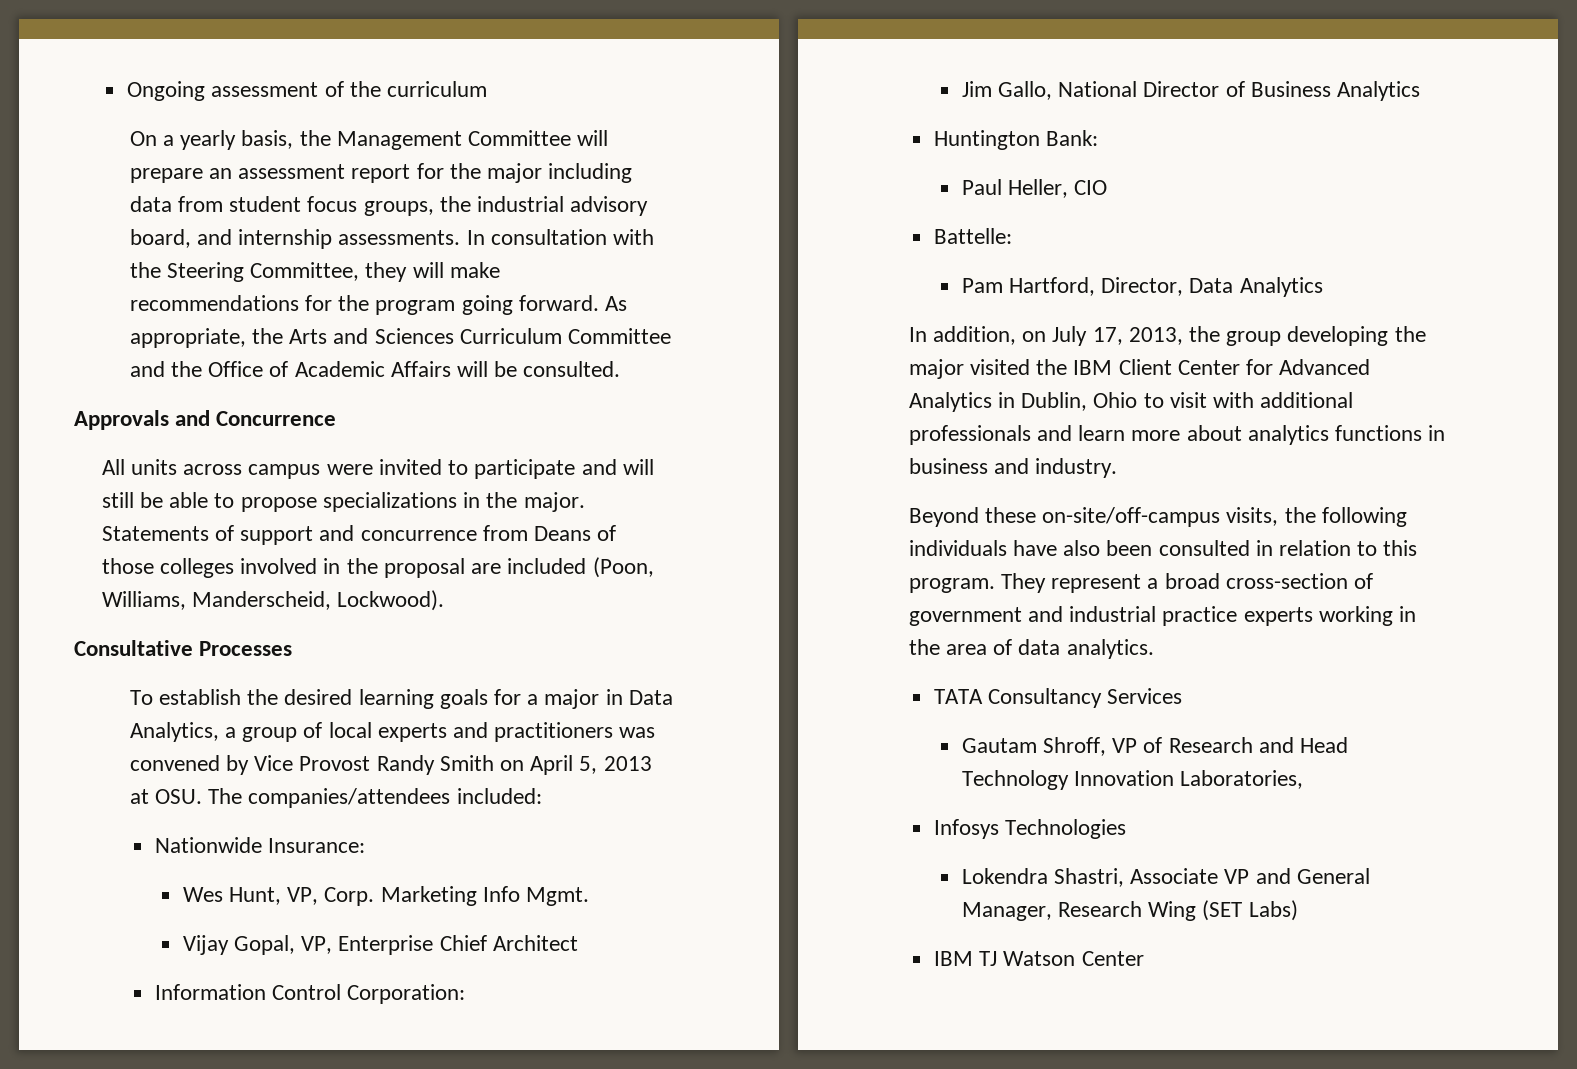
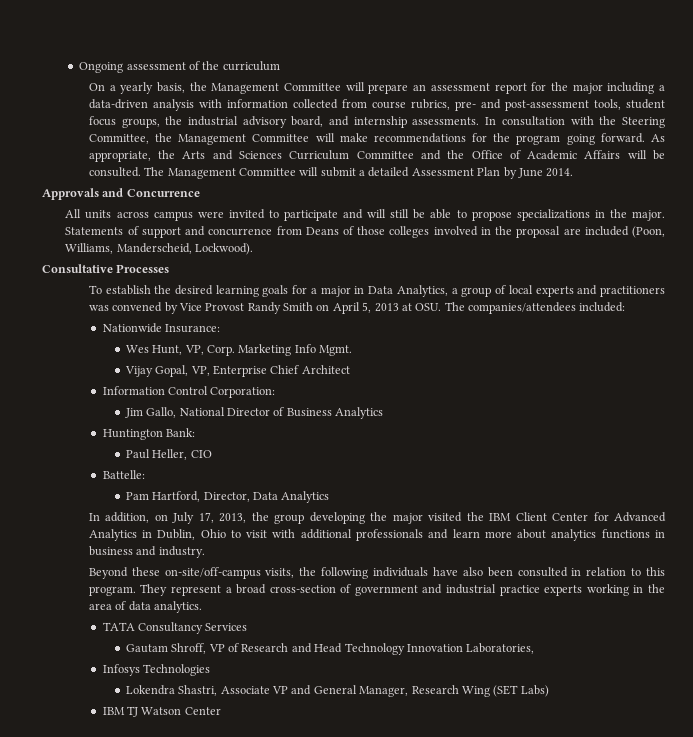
[129,196,223,212] data from -> [659,85,665,91] [88,99,621,111] a data-driven analysis with information collected from course rubrics, pre- and post-assessment tools,
[365,262,408,282] they -> [154,133,310,145] the Management Committee
(621, 369) none -> [144,167,574,179] The Management Committee will submit a detailed Assessment Plan by June 2014.

